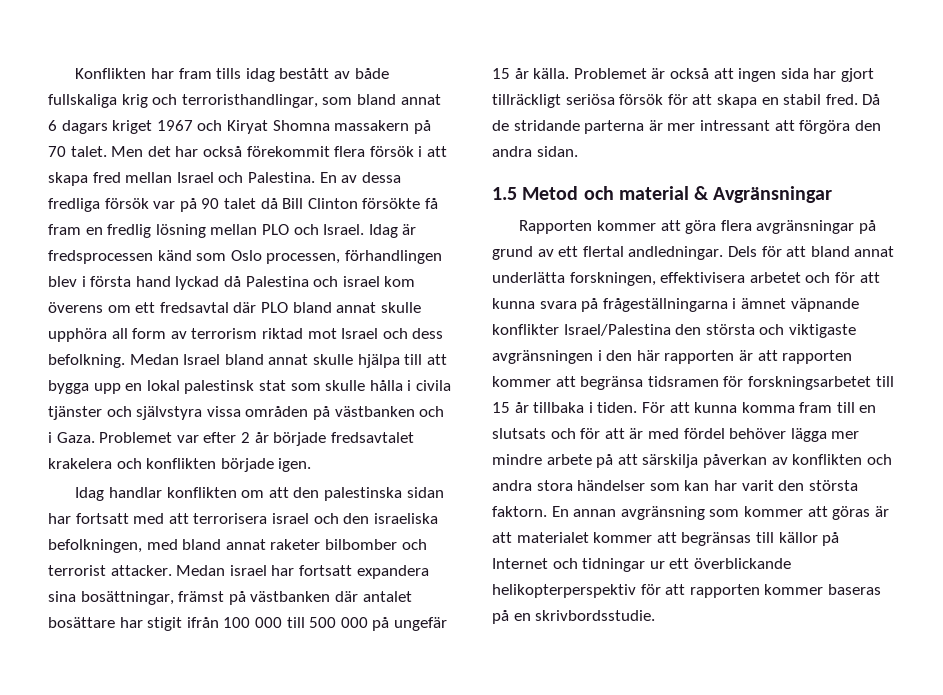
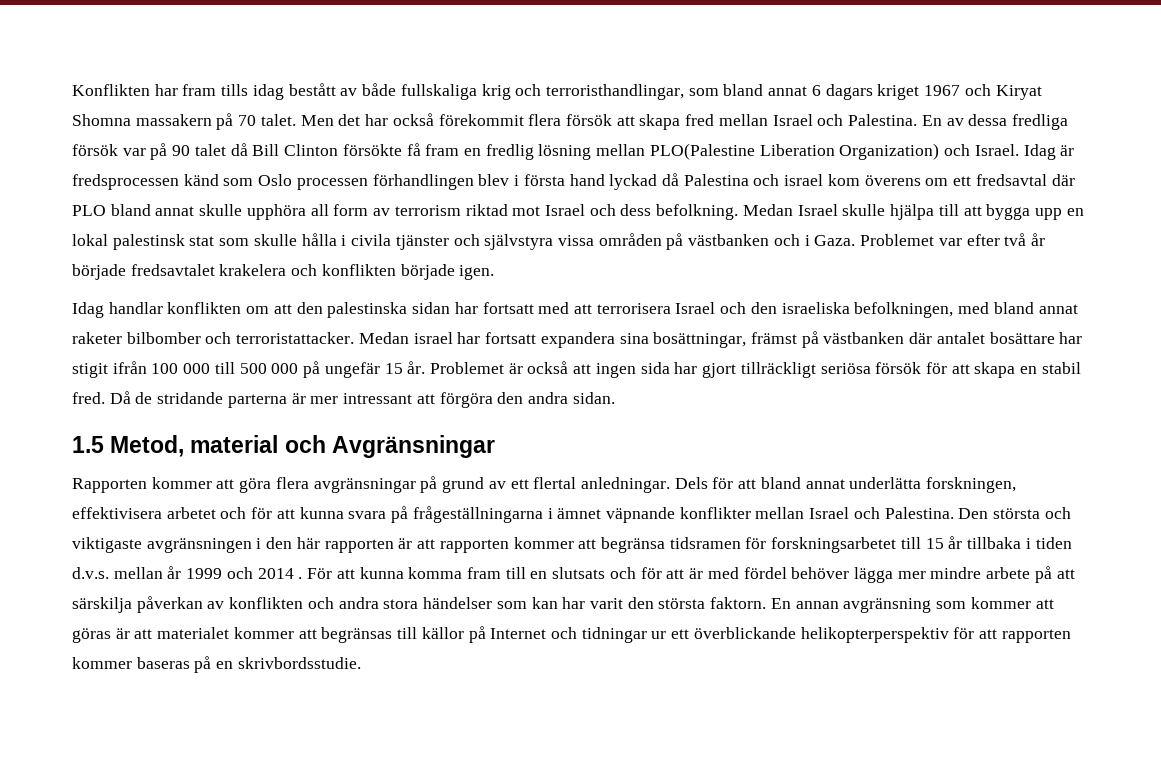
[418,146,423,157] i -> (612, 120) none
[261,224,289,235] PLO -> [649,143,940,160] PLO(Palestine Liberation Organization)
[266,253,341,264] processen, -> [296,178,368,190] processen
[224,354,309,365] bland annat -> (838, 210) none
[240,432,250,443] 2 -> [1004,233,1027,246] två
[271,513,309,524] israel -> [675,302,716,314] Israel
[48,565,172,576] terrorist attacker. -> [236,332,355,344] terroristattacker.
[514,68,570,79] år källa. -> [407,361,426,374] år.
[522,186,710,200] Metod och material & -> [110,435,326,457] Metod, material och
[628,246,724,260] andledningar. -> [580,477,670,493] anledningar.
[563,324,702,336] Israel/Palestina den -> [755,507,989,519] mellan Israel och Palestina. Den
[597,402,638,413] tiden. -> [1035,537,1072,549] [72,566,303,579] tiden d.v.s. mellan år 1999 och 2014 .

